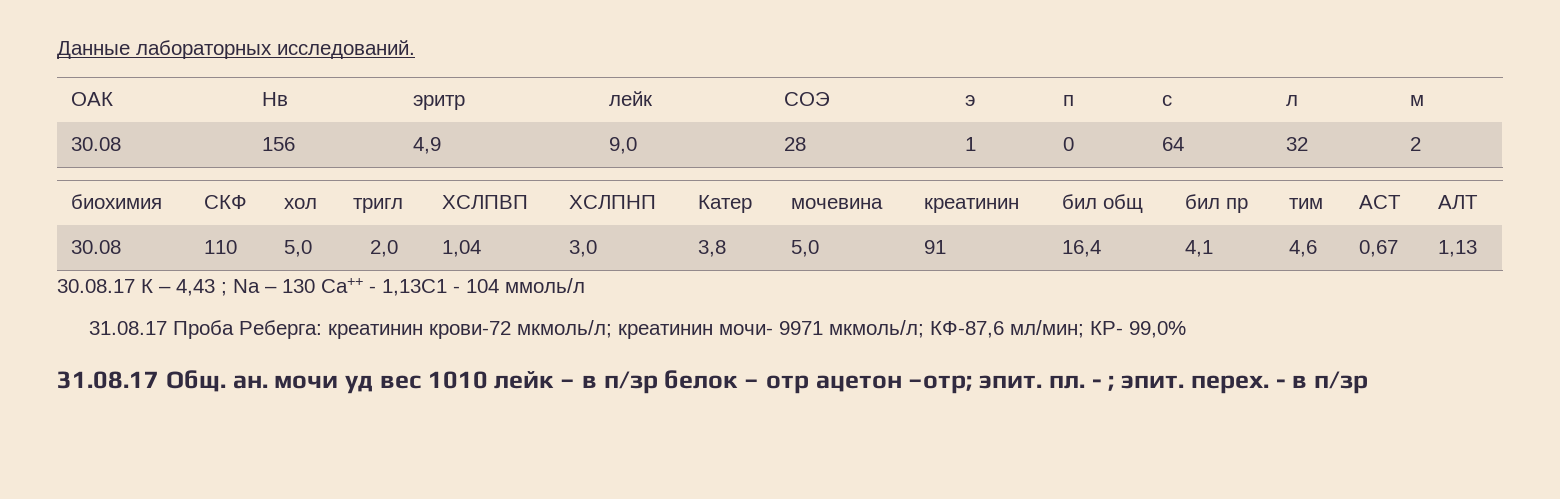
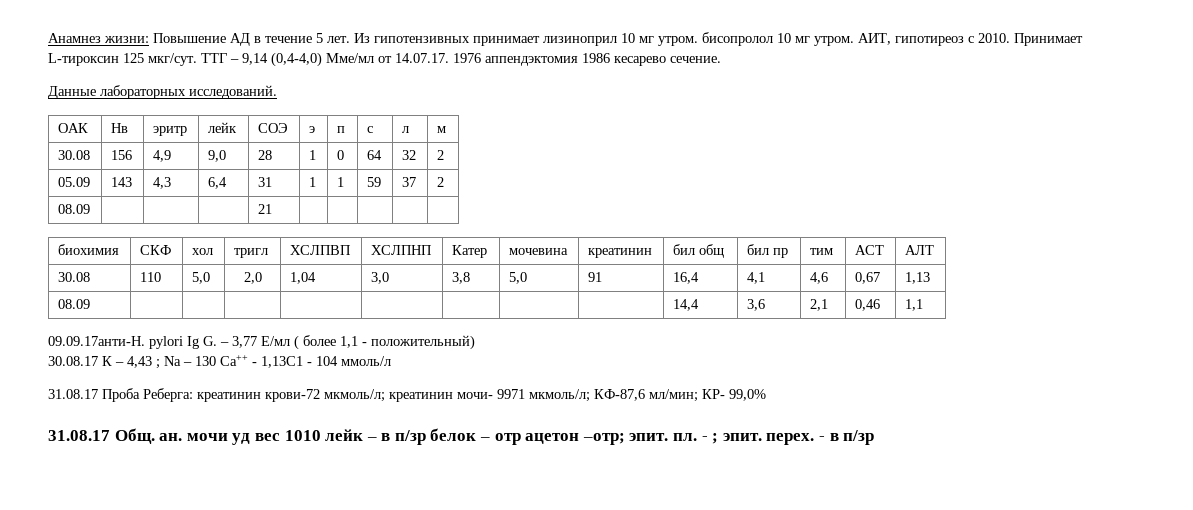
(57, 50) none -> [48,32,1083,46] [48,52,721,67] Анамнез жизни: Повышение АД в течение 5 лет. Из гипотензивных принимает лизиноприл 10 мг утром. бисопролол 10 мг утром. АИТ, гипотиреоз с 2010. Принимает L-тироксин 125 мкг/сут. ТТГ – 9,14 (0,4-4,0) Мме/мл от 14.07.17. 1976 аппендэктомия 1986 кесарево сечение. //
(1422, 144) none -> [58,177,91,187] [111,177,133,187] [153,177,172,189] [208,177,228,189] [258,177,273,187] [309,177,317,187] [337,177,345,187] [367,177,382,187] [402,177,417,187] [437,177,445,187] [58,204,91,214] [258,204,273,214] // 05.09 | 143 | 4,3 | 6,4 | 31 | 1 | 1 | 59 | 37 | 2 // 08.09 | | | | 21 | | | | |
(1478, 248) none -> [58,299,91,309] [673,299,700,311] [747,299,766,311] [810,299,829,311] [855,299,881,311] [905,299,924,311] [48,335,475,350] // 08.09 | | | | | | | | | 14,4 | 3,6 | 2,1 | 0,46 | 1,1 // 09.09.17анти-Н. pylori Ig G. – 3,77 Е/мл ( более 1,1 - положительный)

